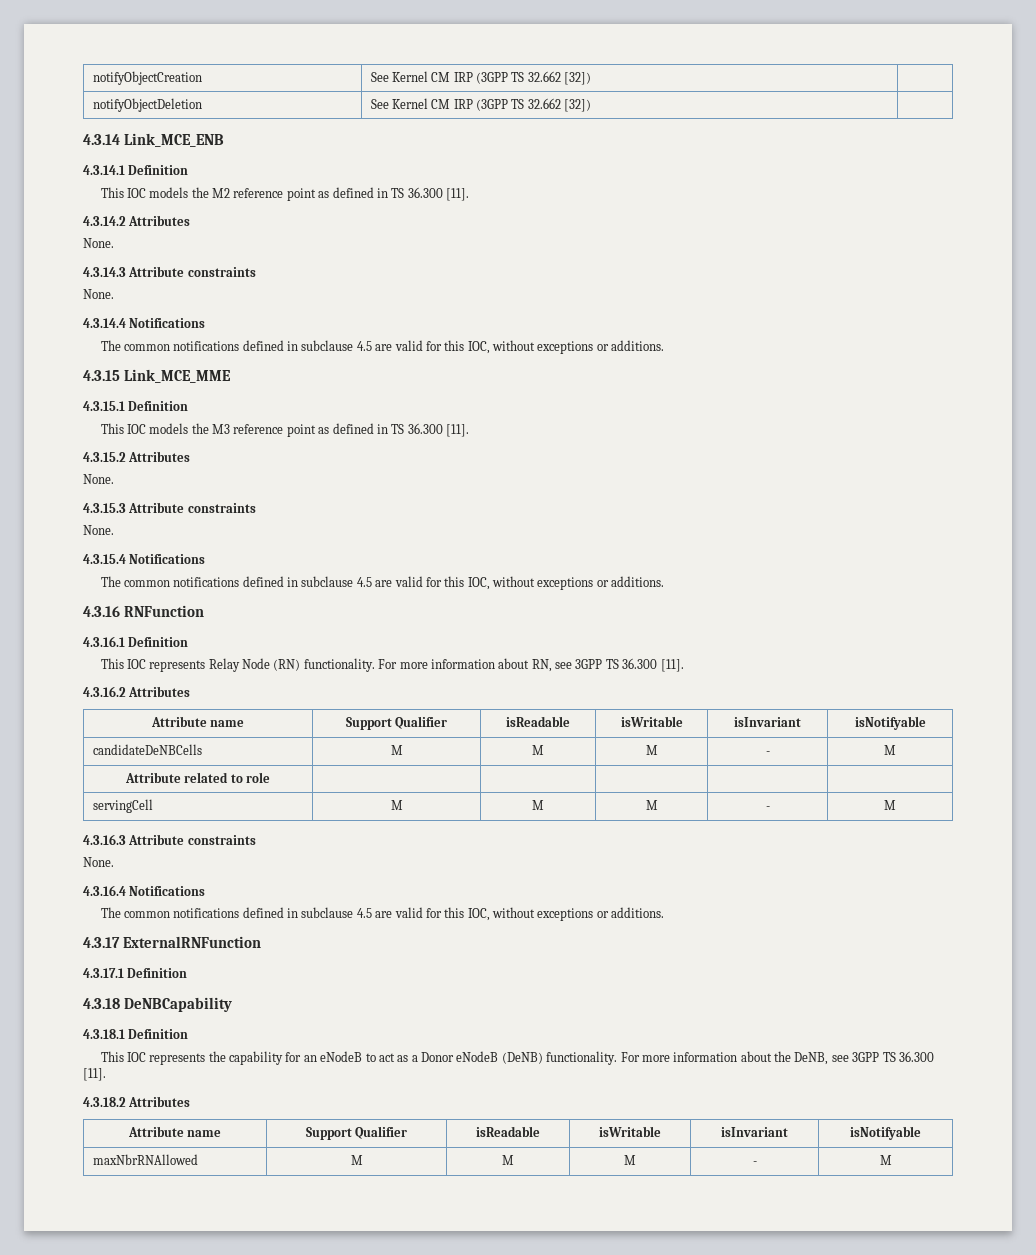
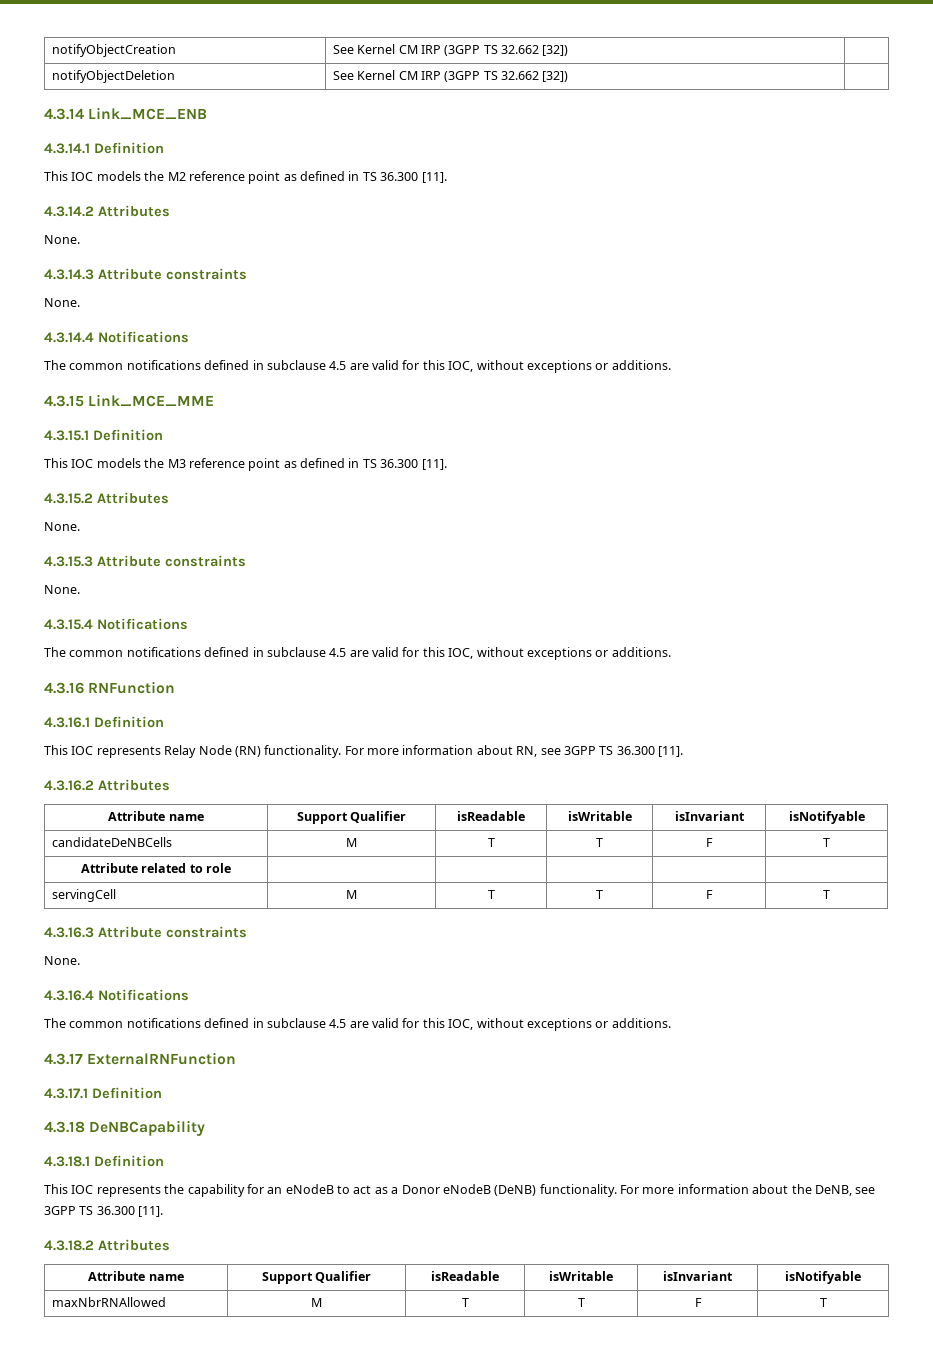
[532,745,544,755] [645,745,658,755] [765,751,770,755] [884,745,896,755] M | M | - | M -> [487,838,495,847] [596,838,603,847] [706,838,713,847] [823,838,830,847] T | T | F | T
[532,800,544,810] [645,800,658,810] [765,806,770,810] [884,800,896,810] M | M | - | M -> [487,890,495,899] [596,890,603,899] [706,890,713,899] [823,890,830,899] T | T | F | T
[502,1155,514,1165] [624,1155,636,1165] [752,1161,757,1165] [879,1155,892,1165] M | M | - | M -> [461,1298,469,1307] [577,1298,585,1307] [694,1298,702,1307] [819,1298,827,1307] T | T | F | T

